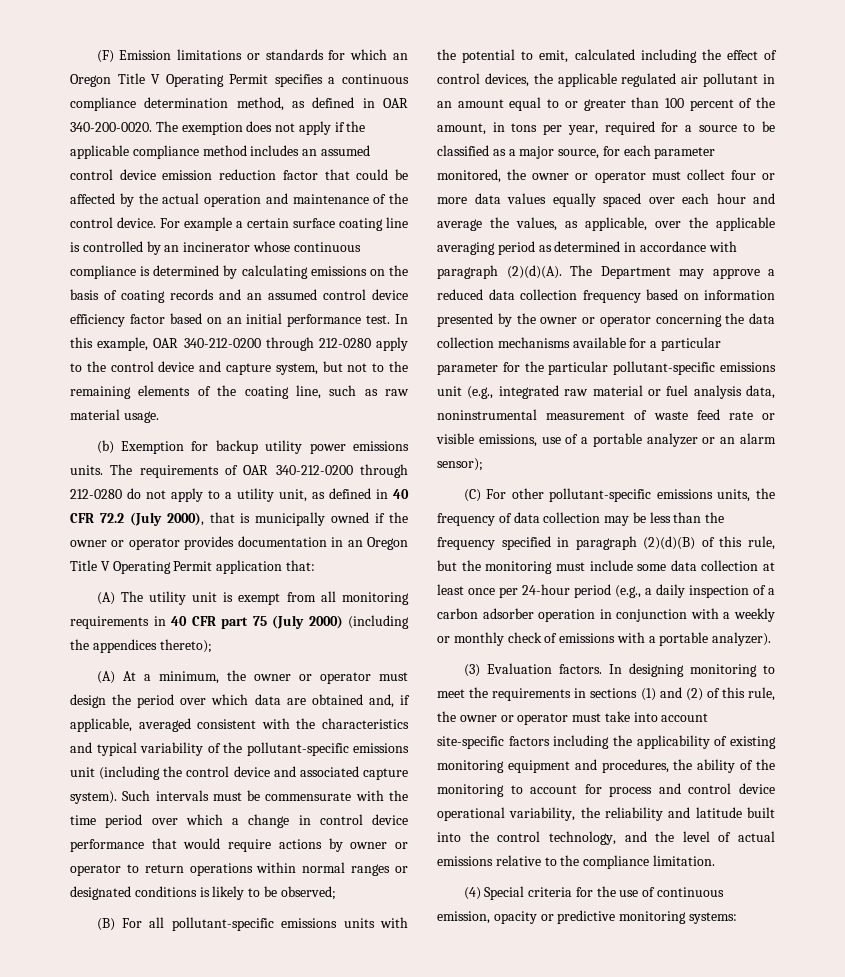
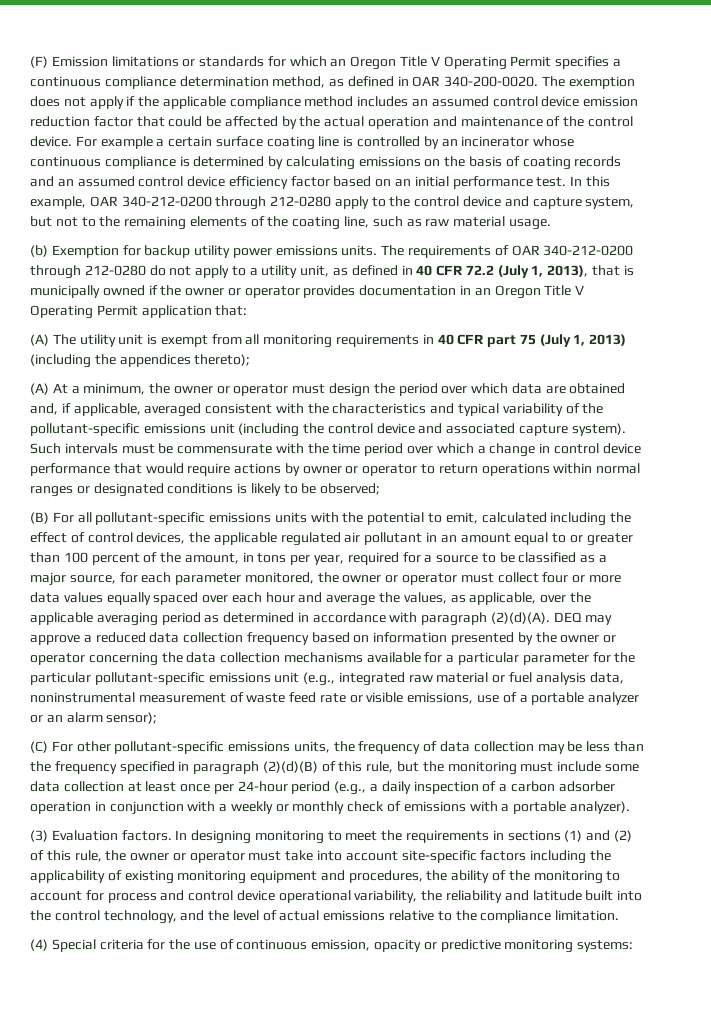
[166,512,204,526] 2000), -> [531,265,589,277] 1, 2013),
[308,615,343,629] 2000) -> [573,334,627,346] 1, 2013)
[570,265,671,279] The Department -> [553,612,582,622] DEQ

